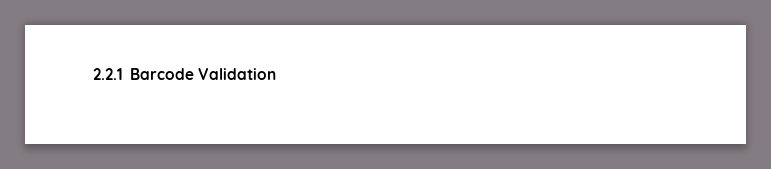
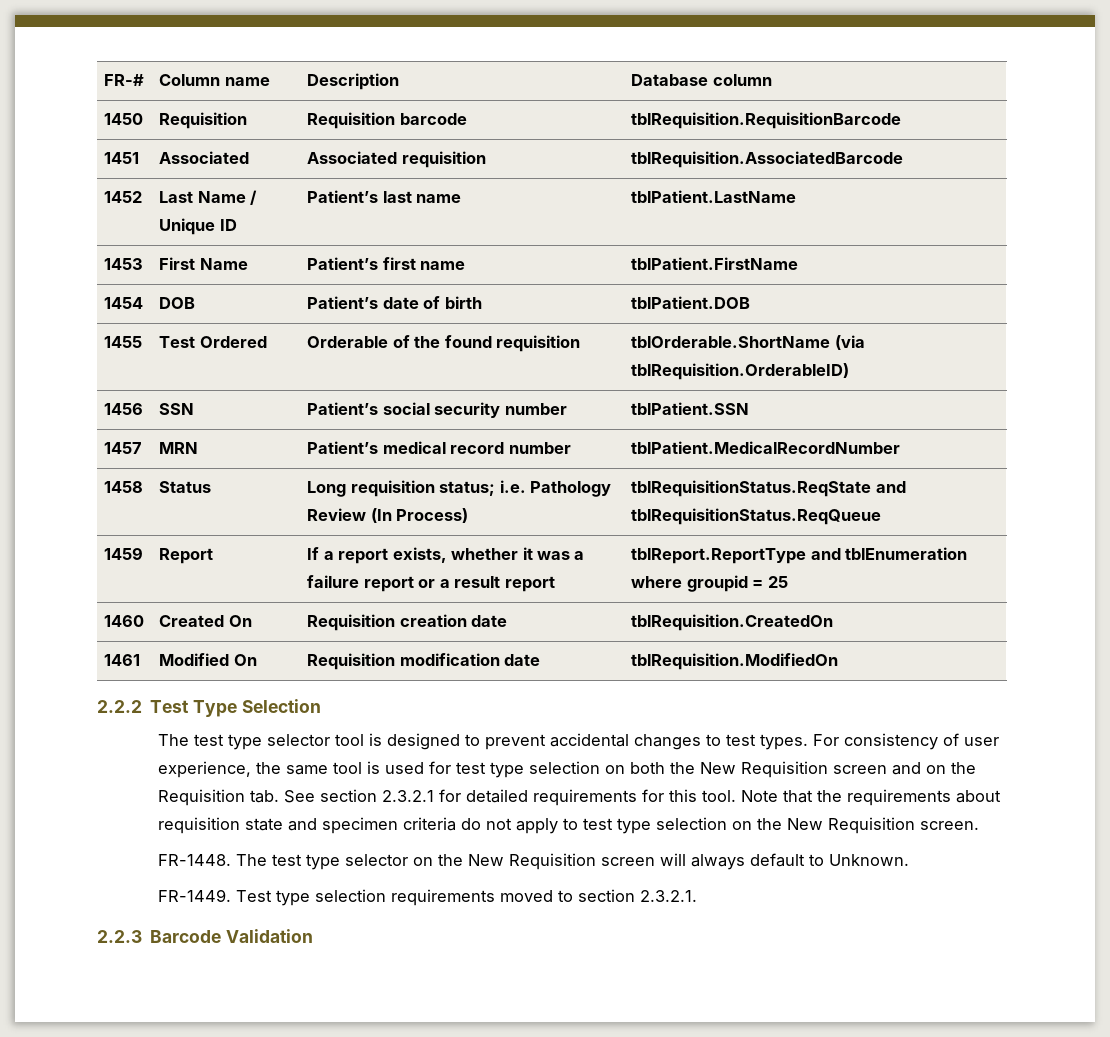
[93,68,123,80] 2.2.1 -> [104,74,145,86] [159,74,270,86] [307,73,400,90] [631,74,772,86] [104,113,144,125] [159,112,248,129] [307,112,467,129] [631,112,902,129] [104,152,140,164] [159,151,250,164] [307,151,486,168] [631,151,904,168] [104,191,143,203] [159,190,258,205] [159,218,237,235] [307,190,462,203] [631,190,797,203] [104,258,144,270] [159,257,248,270] [307,257,466,270] [631,257,799,270] [104,297,144,309] [159,297,196,309] [307,296,482,309] [631,296,751,309] [104,336,143,348] [159,336,267,348] [307,335,581,352] [631,335,865,350] [631,363,850,380] [104,403,144,415] [159,403,195,415] [307,402,567,418] [631,402,750,415] [104,442,143,454] [159,442,199,454] [307,441,571,454] [631,441,901,454] [104,481,144,493] [159,481,212,493] [307,480,612,497] [307,508,469,523] [631,480,906,497] [631,508,882,525] [104,547,144,560] [159,548,214,564] [307,547,585,564] [307,575,555,592] [631,547,968,564] [631,575,788,592] [104,615,145,627] [159,615,252,627] [307,614,508,631] [631,614,834,631] [104,654,141,666] [159,653,257,666] [307,653,541,670] [631,653,839,670] [97,699,321,717] [158,733,1000,750] [158,761,977,778] [158,789,1002,806] [158,817,980,834] [158,853,910,870] [158,889,698,906] [97,930,142,943] FR-# | Column name | Description | Database column // 1450 | Requisition | Requisition barcode | tblRequisition.RequisitionBarcode // 1451 | Associated | Associated requisition | tblRequisition.AssociatedBarcode // 1452 | Last Name / Unique ID | Patient’s last name | tblPatient.LastName // 1453 | First Name | Patient’s first name | tblPatient.FirstName // 1454 | DOB | Patient’s date of birth | tblPatient.DOB // 1455 | Test Ordered | Orderable of the found requisition | tblOrderable.ShortName (via tblRequisition.OrderableID) // 1456 | SSN | Patient’s social security number | tblPatient.SSN // 1457 | MRN | Patient’s medical record number | tblPatient.MedicalRecordNumber // 1458 | Status | Long requisition status; i.e. Pathology Review (In Process) | tblRequisitionStatus.ReqState and tblRequisitionStatus.ReqQueue // 1459 | Report | If a report exists, whether it was a failure report or a result report | tblReport.ReportType and tblEnumeration where groupid = 25 // 1460 | Created On | Requisition creation date | tblRequisition.CreatedOn // 1461 | Modified On | Requisition modification date | tblRequisition.ModifiedOn // 2.2.2 Test Type Selection // The test type selector tool is designed to prevent accidental changes to test types. For consistency of user experience, the same tool is used for test type selection on both the New Requisition screen and on the Requisition tab. See section 2.3.2.1 for detailed requirements for this tool. Note that the requirements about requisition state and specimen criteria do not apply to test type selection on the New Requisition screen. // FR-1448. The test type selector on the New Requisition screen will always default to Unknown. // FR-1449. Test type selection requirements moved to section 2.3.2.1. // 2.2.3

